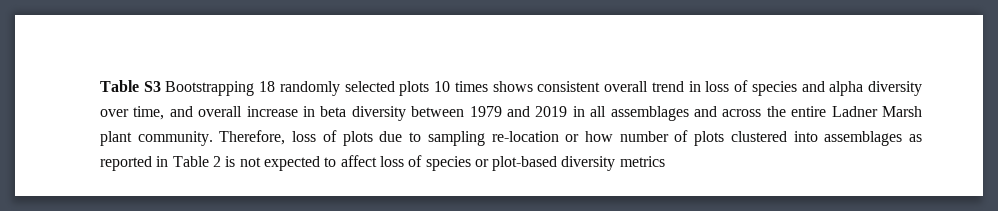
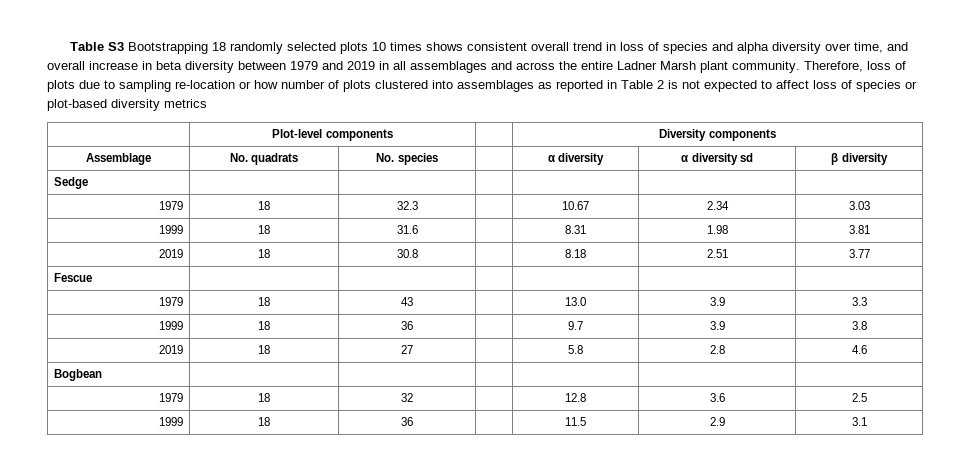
(665, 161) none -> [272,129,393,141] [659,129,776,141] [86,153,151,165] [229,153,299,165] [376,153,438,165] [547,153,605,165] [681,153,753,165] [831,153,888,165] [54,177,89,189] [158,201,183,210] [258,201,270,210] [396,201,418,210] [562,201,589,210] [706,201,729,210] [848,201,870,210] [158,225,183,234] [258,225,270,234] [396,225,418,234] [565,225,586,234] [706,225,728,234] [848,225,870,234] [158,249,183,258] [258,249,270,258] [396,249,418,258] [565,249,586,258] [706,249,728,258] [848,249,870,258] [54,273,93,282] [158,297,183,306] [258,297,270,306] [401,297,413,306] [565,297,586,306] [709,297,725,306] [851,297,867,306] [158,321,183,330] [258,321,270,330] [401,321,413,330] [568,321,583,330] [709,321,725,330] [851,321,867,330] [158,345,183,354] [258,345,270,354] [401,345,413,354] [568,345,583,354] [709,345,725,354] [851,345,867,354] [54,369,103,381] [158,393,183,402] [258,393,270,402] [401,393,413,402] [565,393,586,402] [709,393,725,402] [851,393,867,402] [158,417,183,426] [258,417,270,426] [401,417,413,426] [565,417,586,426] [709,417,725,426] [851,417,867,426] // | Plot-level components | | Diversity components // Assemblage | No. quadrats | No. species | | α diversity | α diversity sd | β diversity // Sedge | | | | | | // 1979 | 18 | 32.3 | | 10.67 | 2.34 | 3.03 // 1999 | 18 | 31.6 | | 8.31 | 1.98 | 3.81 // 2019 | 18 | 30.8 | | 8.18 | 2.51 | 3.77 // Fescue | | | | | | // 1979 | 18 | 43 | | 13.0 | 3.9 | 3.3 // 1999 | 18 | 36 | | 9.7 | 3.9 | 3.8 // 2019 | 18 | 27 | | 5.8 | 2.8 | 4.6 // Bogbean | | | | | | // 1979 | 18 | 32 | | 12.8 | 3.6 | 2.5 // 1999 | 18 | 36 | | 11.5 | 2.9 | 3.1

